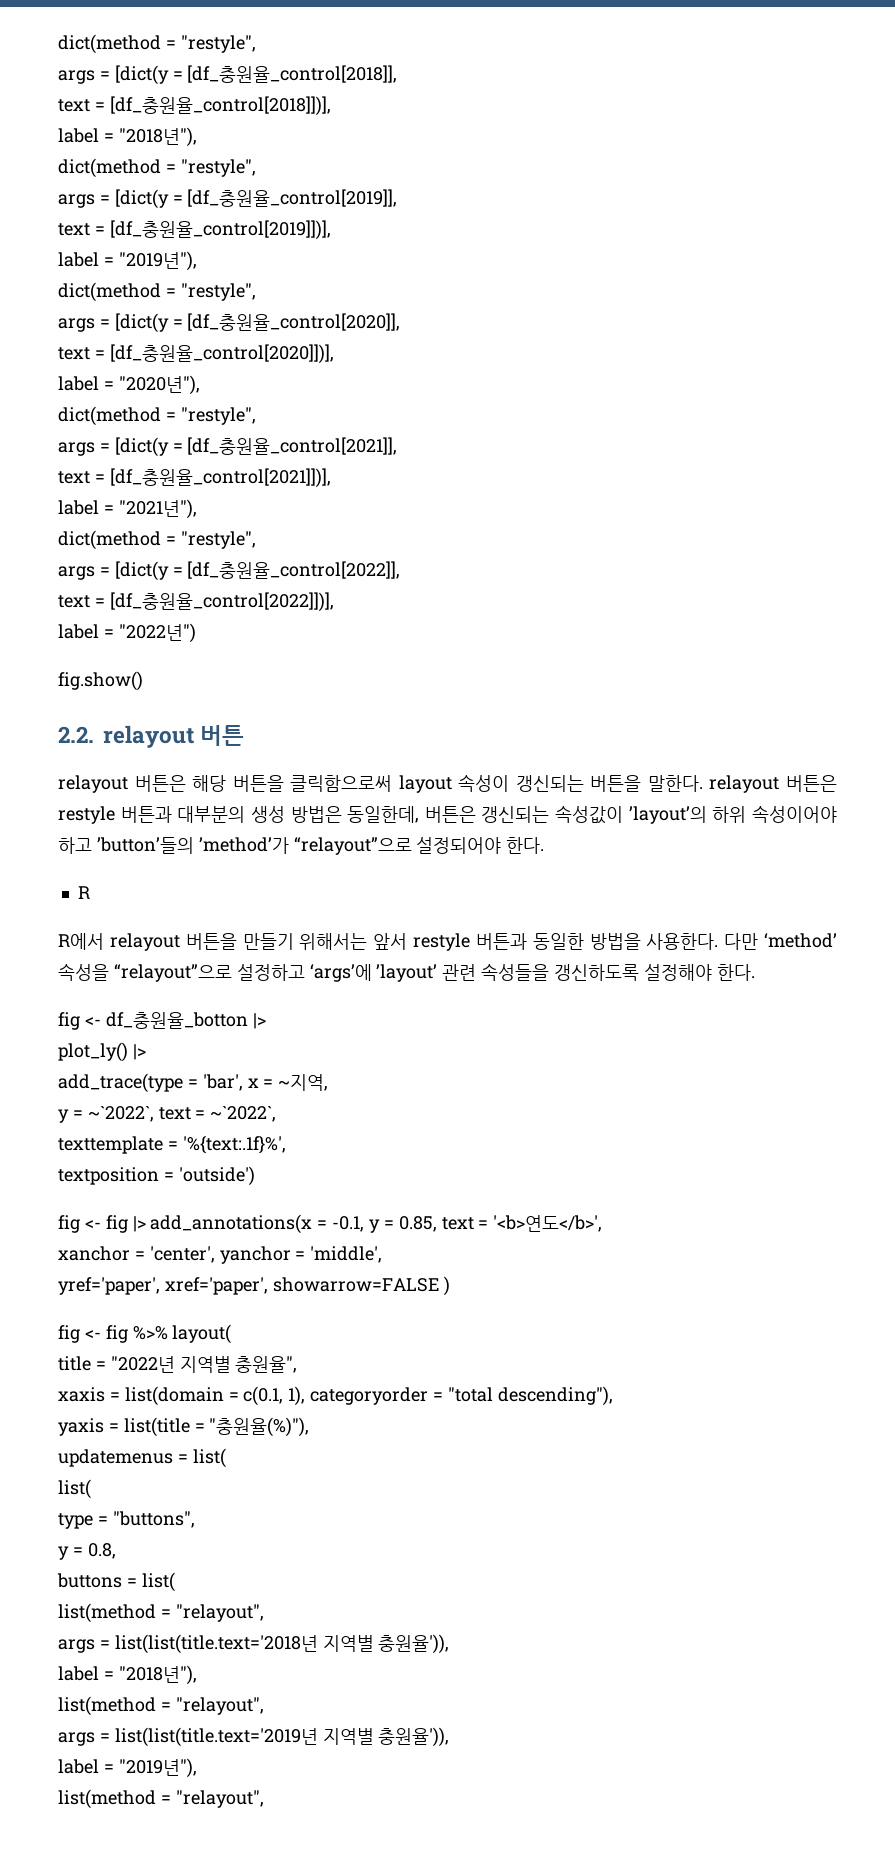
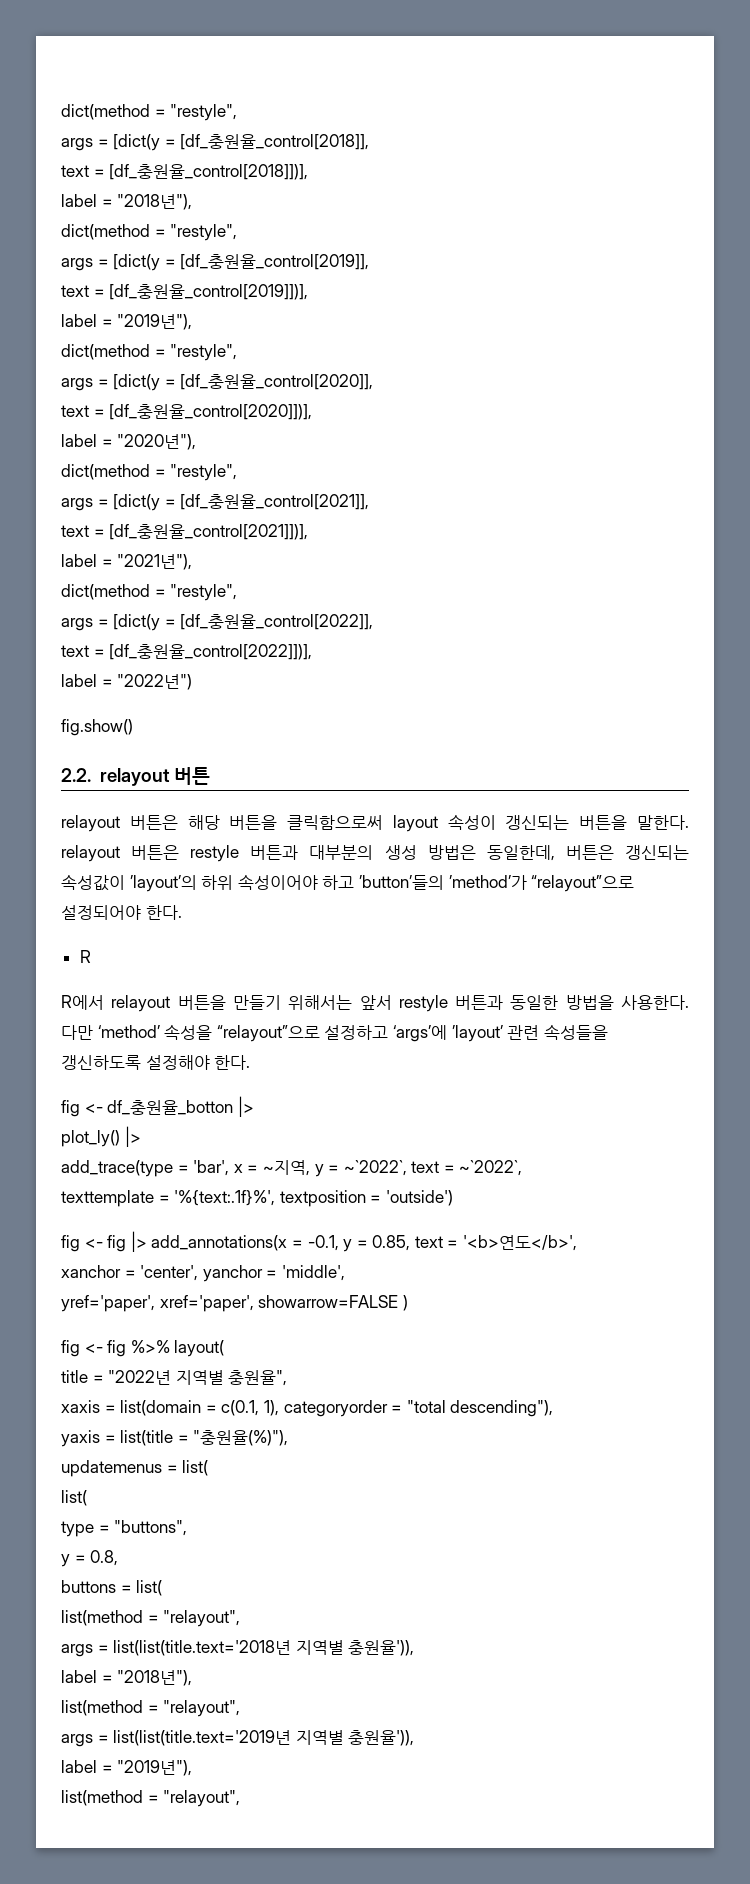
(329, 1082) // -> (310, 1168) none
(286, 1144) // -> (276, 1198) none

